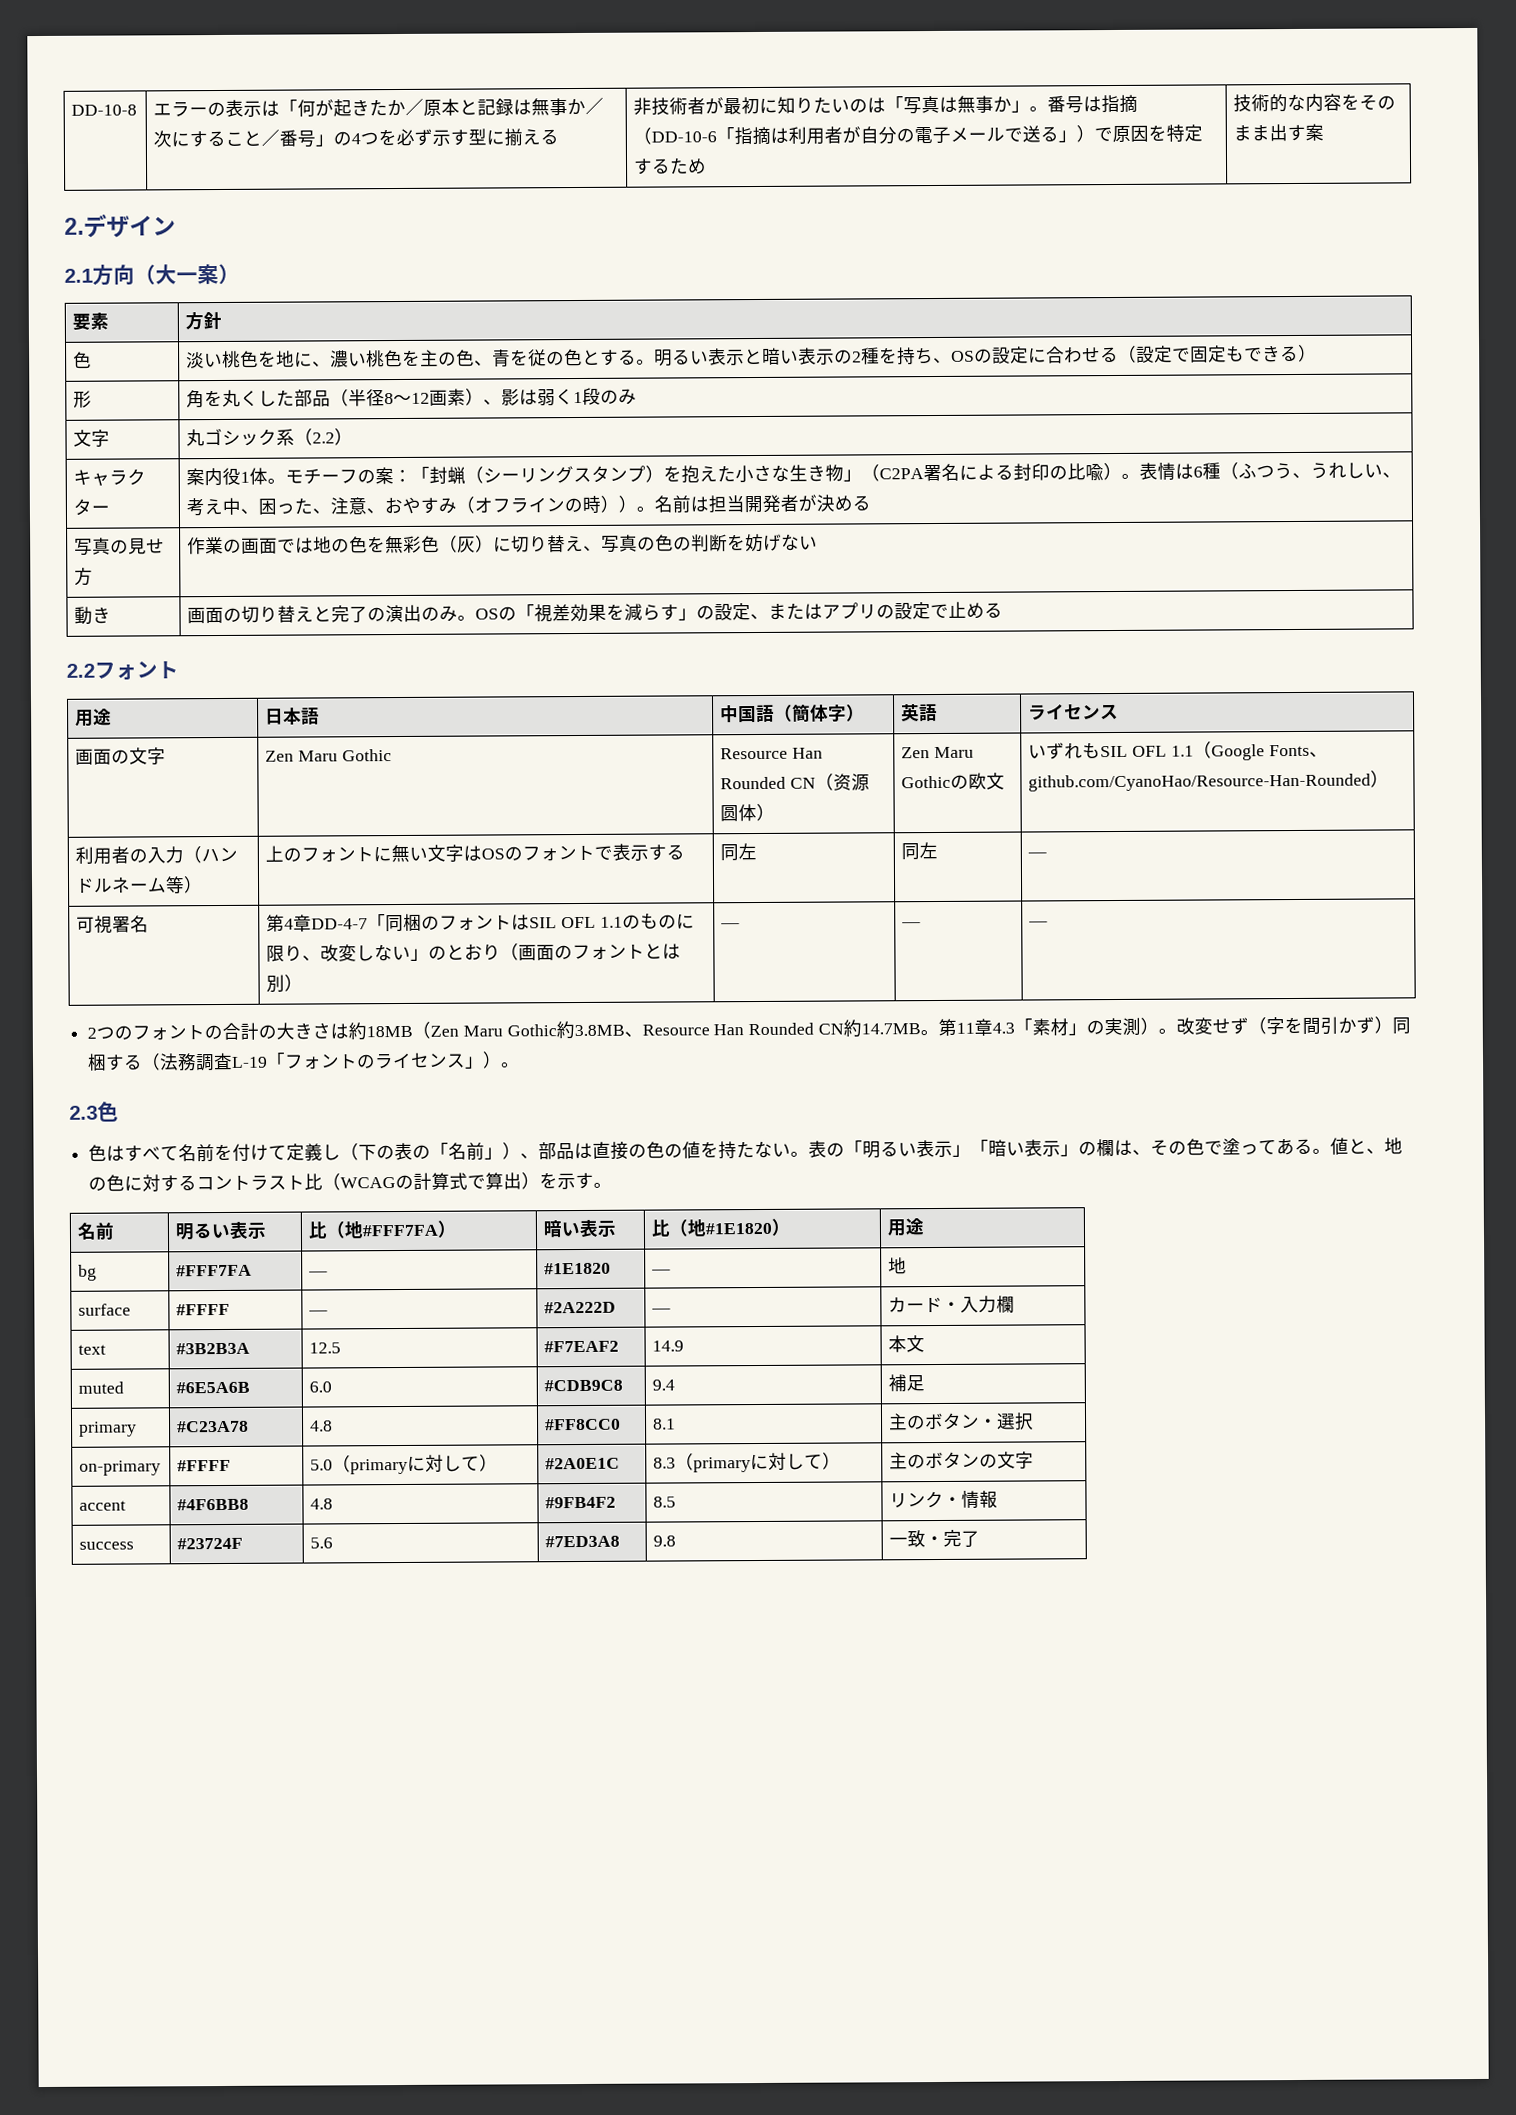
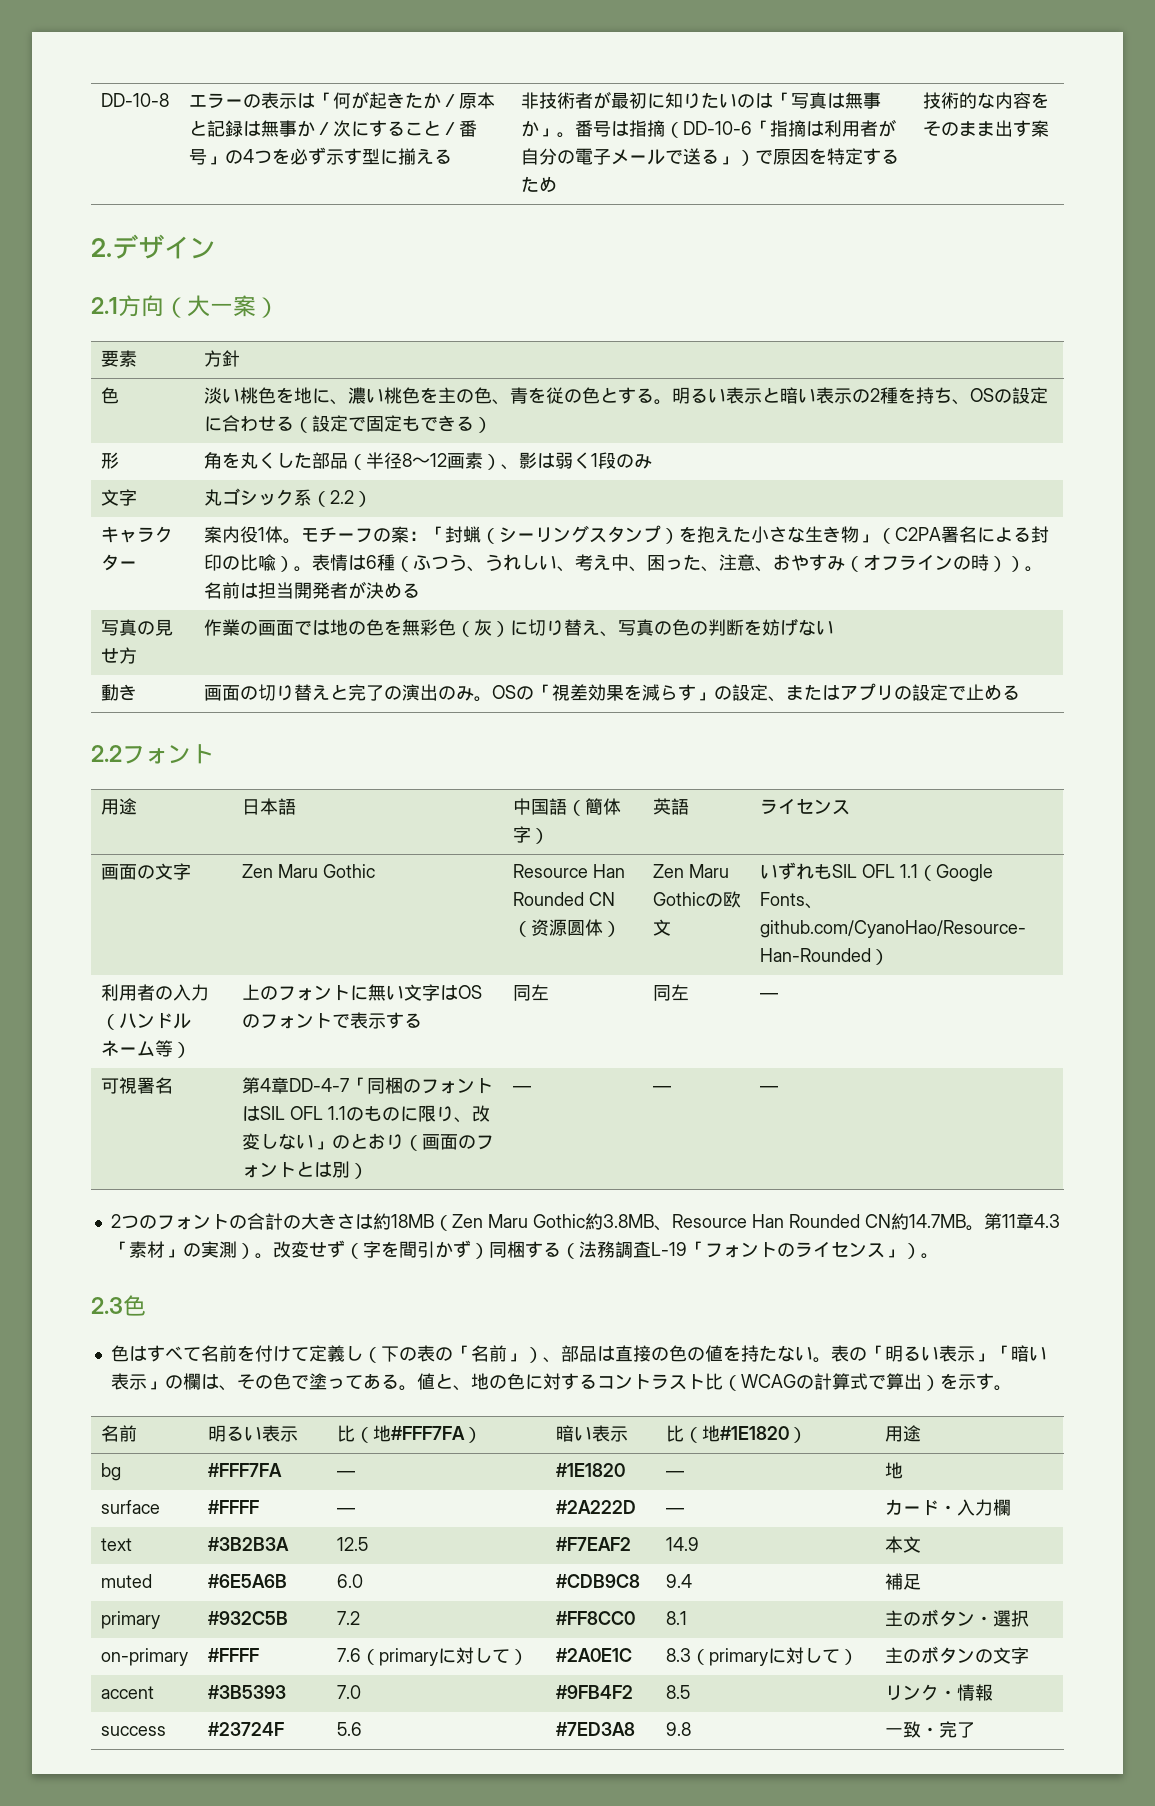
[177,1420,250,1433] [310,1420,334,1432] #C23A78 | 4.8 -> [207,1611,288,1625] [336,1611,360,1625] #932C5B | 7.2
[310,1459,334,1471] 5.0 -> [336,1648,361,1662] 7.6
[177,1498,250,1511] [310,1498,334,1510] #4F6BB8 | 4.8 -> [207,1685,286,1699] [336,1685,361,1699] #3B5393 | 7.0

